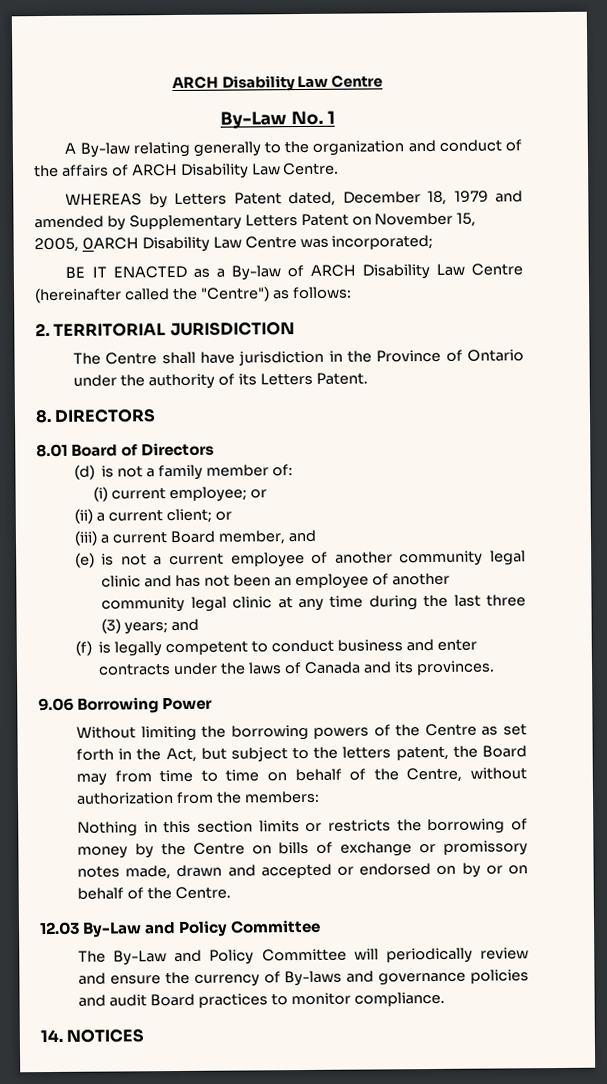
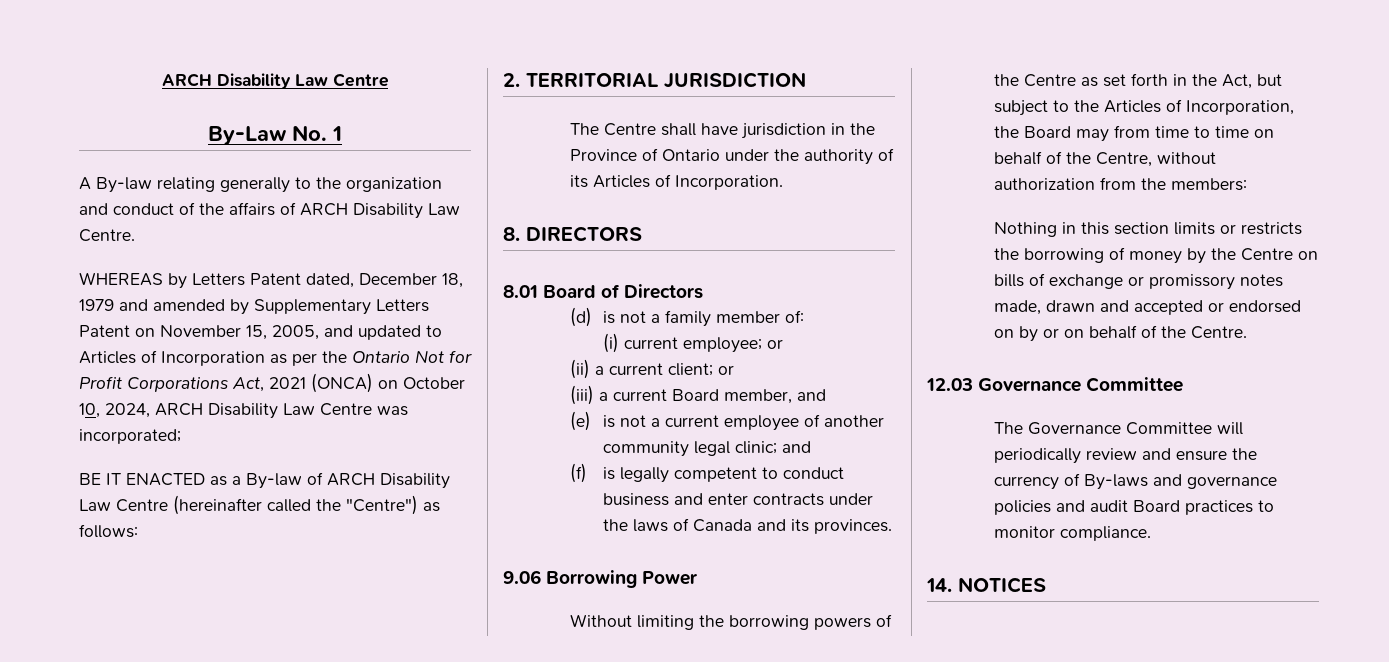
[81,237,139,250] 0ARCH -> [324,325,442,340] [79,350,472,366] [79,373,465,393] [79,403,203,418] and updated to Articles of Incorporation as per the Ontario Not for Profit Corporations Act, 2021 (ONCA) on October 10, 2024, ARCH
[259,372,368,386] Letters Patent. -> [592,174,783,190] Articles of Incorporation.
[101,572,450,590] [101,594,526,613] [101,618,169,635] clinic and has not been an employee of another community legal clinic at any time during the last three (3) years; -> [735,441,778,454] clinic;
[342,745,449,761] letters patent, -> [1103,99,1294,115] Articles of Incorporation,
[82,920,229,938] By-Law and Policy -> [978,378,1082,392] Governance
[113,949,255,966] By-Law and Policy -> [1027,422,1121,435] Governance

